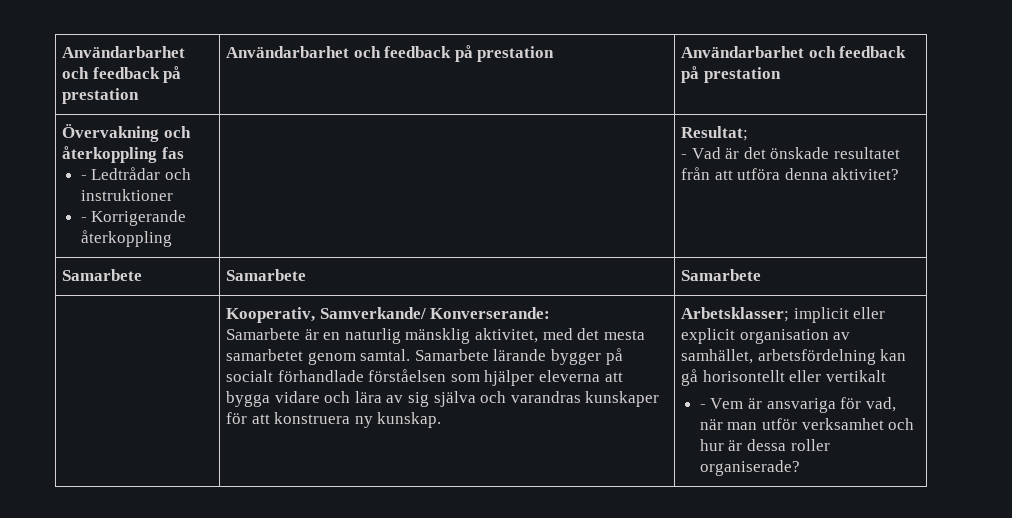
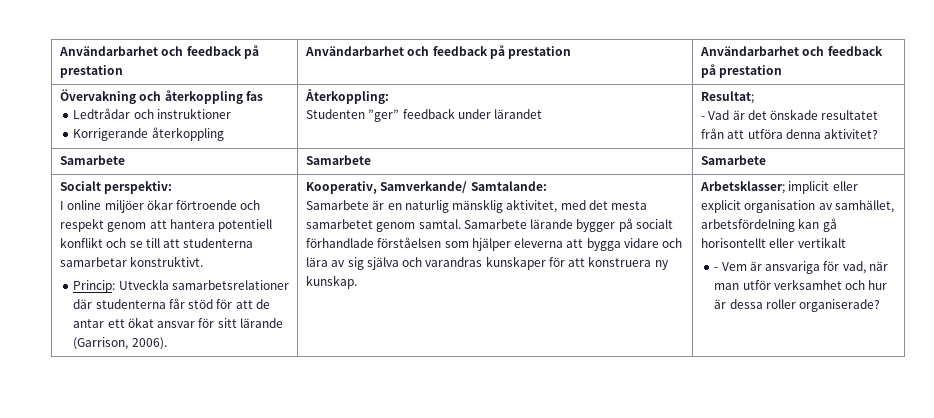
[80,175,87,180] - -> (263, 96) none
[80,217,87,222] - -> (231, 113) none
(172, 238) none -> [305,89,390,104] [306,108,543,122] Återkoppling: // Studenten ”ger” feedback under lärandet
(762, 275) none -> [60,181,173,194] [60,199,261,213] [60,218,273,232] [60,237,254,248] [60,256,204,267] [73,279,289,293] [73,298,270,309] [73,317,283,328] [73,337,167,350] Socialt perspektiv: // I online miljöer ökar förtroende och respekt genom att hantera potentiell konflikt och se till att studenterna samarbetar konstruktivt. // Princip: Utveckla samarbetsrelationer där studenterna får stöd för att de antar ett ökat ansvar för sitt lärande (Garrison, 2006).
[430,307,551,319] Konverserande: -> [470,181,547,191] Samtalande:

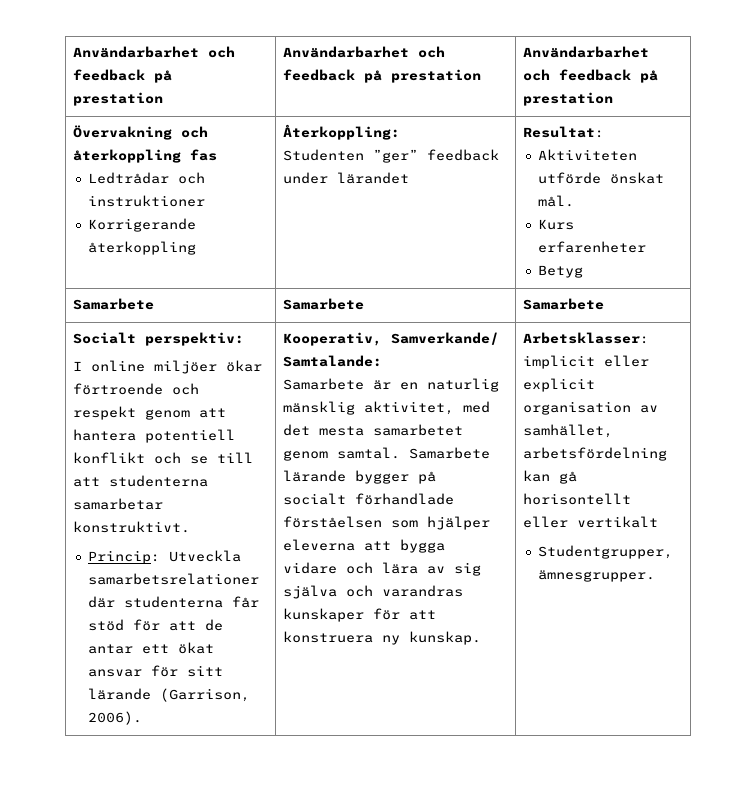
[701,91,755,104] [701,109,879,120] [701,128,879,139] Resultat; // - Vad är det önskade resultatet från att utföra denna aktivitet? -> [523,126,605,138] [537,149,637,161] [537,172,664,184] [537,195,574,207] [537,219,574,230] [537,241,646,253] [537,265,583,278] Resultat: // Aktiviteten utförde önskat mål. // Kurs erfarenheter // Betyg
[700,181,786,194] Arbetsklasser; -> [523,332,650,344] Arbetsklasser:
[714,261,888,274] [714,279,888,290] [714,299,881,312] - Vem är ansvariga för vad, när man utför verksamhet och hur är dessa roller organiserade? -> [537,545,673,559] [537,570,655,582] Studentgrupper, ämnesgrupper.

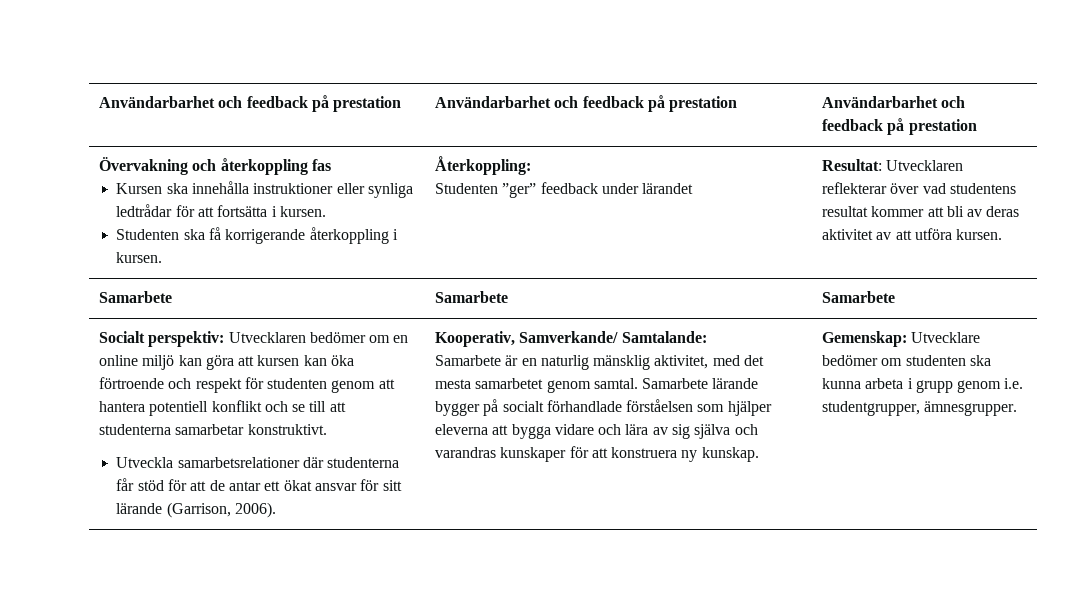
[87,172,205,184] [87,195,205,207] [87,218,196,232] [87,241,196,255] Ledtrådar och instruktioner // Korrigerande återkoppling -> [116,181,414,198] [116,204,327,217] [116,227,399,244] [116,252,163,263] Kursen ska innehålla instruktioner eller synliga ledtrådar för att fortsätta i kursen. // Studenten ska få korrigerande återkoppling i kursen.
[537,149,637,161] [537,172,664,184] [537,195,574,207] [537,219,574,230] [537,241,646,253] [537,265,583,278] // Aktiviteten utförde önskat mål. // Kurs erfarenheter // Betyg -> [886,160,964,171] [821,182,1016,194] [821,206,1020,217] [821,228,1003,240] Utvecklaren reflekterar över vad studentens resultat kommer att bli av deras aktivitet av att utföra kursen.
[73,360,263,374] // I online miljöer ökar -> [228,332,409,343] [98,355,355,370] Utvecklaren bedömer om en online miljö kan göra att kursen kan öka
(137, 413) none -> [244,377,328,389] för studenten
[87,550,160,564] Princip: -> (327, 429) none
[523,332,650,344] [523,355,650,369] [523,378,596,392] [523,401,659,415] [523,424,614,438] [523,447,668,461] [523,470,578,484] [523,493,632,505] [523,516,659,528] [537,545,673,559] Arbetsklasser: implicit eller explicit organisation av samhället, arbetsfördelning kan gå horisontellt eller vertikalt // Studentgrupper, -> [821,331,981,347] [821,355,991,366] [821,378,1024,393] [821,401,920,416] Gemenskap: Utvecklare bedömer om studenten ska kunna arbeta i grupp genom i.e. studentgrupper,

